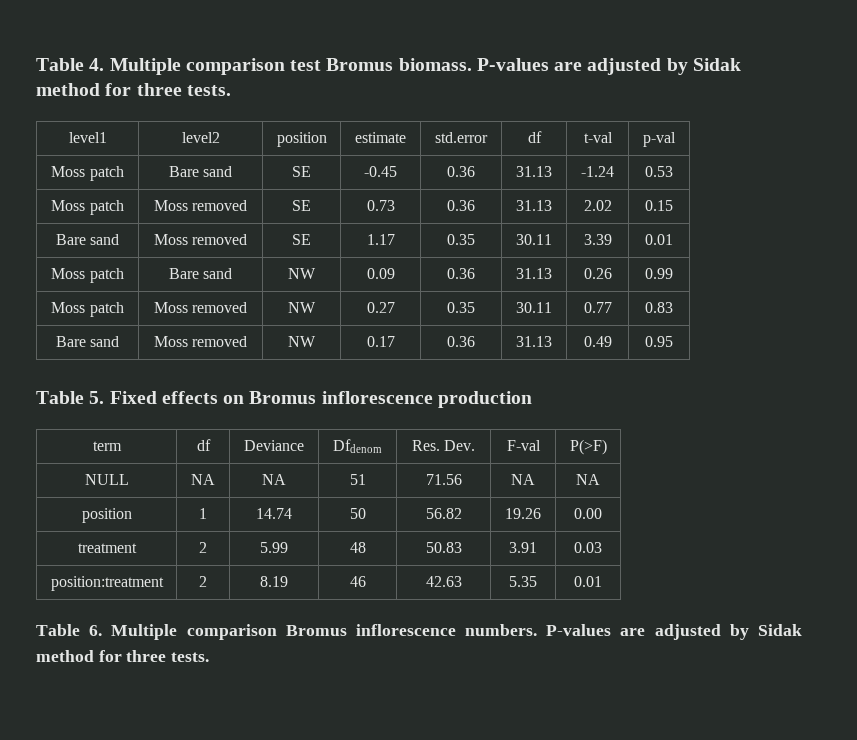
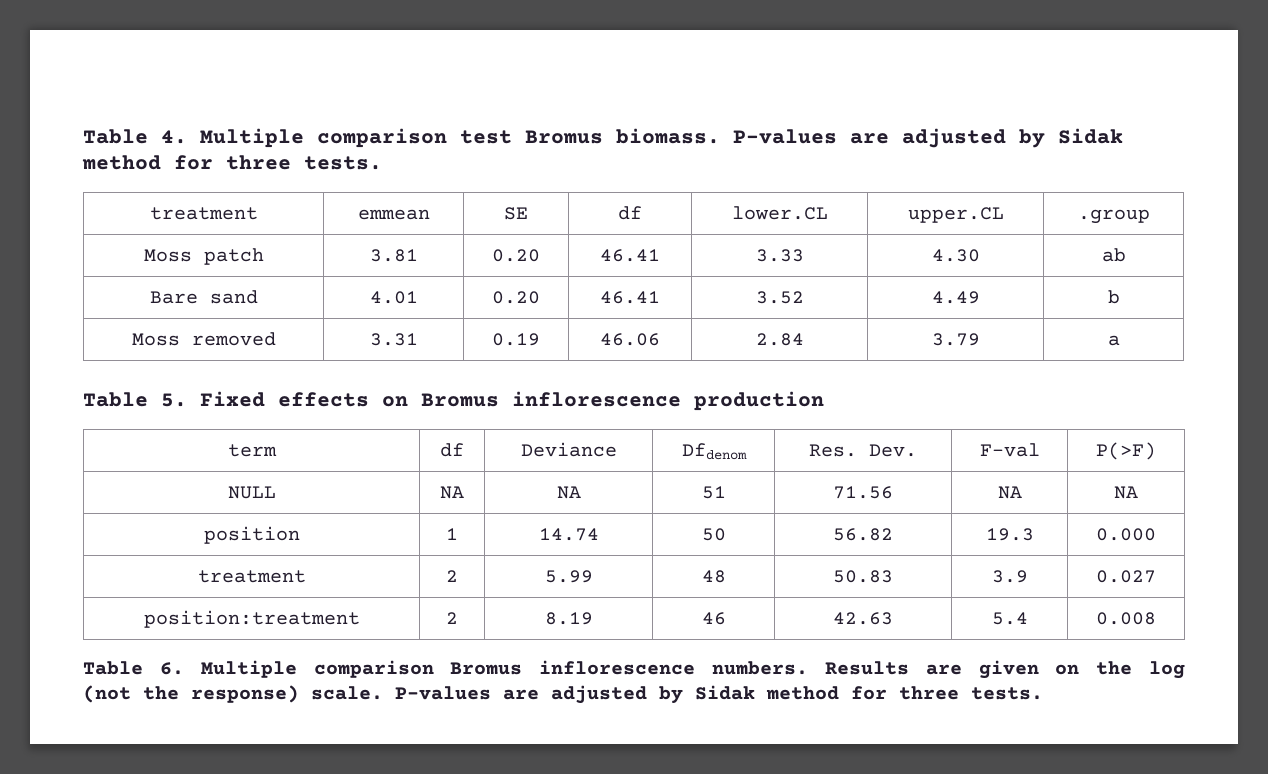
[68,132,107,143] [181,132,220,143] [276,132,327,147] [355,132,406,143] [435,132,488,143] [527,131,542,143] [583,132,613,143] [643,132,676,147] [51,166,124,181] [168,166,233,177] [292,166,311,177] [364,166,397,177] [447,166,475,177] [516,166,552,177] [581,166,614,177] [645,166,673,177] [51,200,124,215] [153,200,248,211] [292,200,311,211] [366,200,395,211] [447,200,475,211] [516,200,552,211] [583,200,612,211] [645,200,673,211] [55,234,120,245] [153,234,248,245] [292,234,311,245] [366,234,395,245] [447,234,475,245] [516,234,552,245] [583,234,612,245] [645,234,673,245] [51,268,124,283] [168,268,233,279] [288,268,316,279] [366,268,395,279] [447,268,475,279] [516,268,552,279] [583,268,612,279] [645,268,673,279] [51,302,124,317] [153,302,248,313] [288,302,316,313] [366,302,395,313] [447,302,475,313] [516,302,552,313] [583,302,612,313] [645,302,673,313] [55,336,120,347] [153,336,248,347] [288,336,316,347] [366,336,395,347] [447,336,475,347] [516,336,552,347] [583,336,612,347] [645,336,673,347] level1 | level2 | position | estimate | std.error | df | t-val | p-val // Moss patch | Bare sand | SE | -0.45 | 0.36 | 31.13 | -1.24 | 0.53 // Moss patch | Moss removed | SE | 0.73 | 0.36 | 31.13 | 2.02 | 0.15 // Bare sand | Moss removed | SE | 1.17 | 0.35 | 30.11 | 3.39 | 0.01 // Moss patch | Bare sand | NW | 0.09 | 0.36 | 31.13 | 0.26 | 0.99 // Moss patch | Moss removed | NW | 0.27 | 0.35 | 30.11 | 0.77 | 0.83 // Bare sand | Moss removed | NW | 0.17 | 0.36 | 31.13 | 0.49 | 0.95 -> [149,207,258,220] [357,209,430,220] [504,207,528,220] [618,206,642,220] [731,206,828,220] [907,207,1004,223] [1077,209,1150,224] [143,248,264,265] [369,249,418,262] [492,249,540,262] [600,249,660,262] [755,249,804,262] [931,249,980,262] [1101,248,1126,262] [149,290,258,304] [369,291,418,304] [492,291,540,304] [600,291,660,304] [755,291,804,304] [931,291,980,304] [1107,290,1120,304] [131,332,276,346] [369,333,418,346] [492,333,540,346] [600,333,660,346] [755,333,804,346] [931,333,980,346] [1107,335,1120,346] treatment | emmean | SE | df | lower.CL | upper.CL | .group // Moss patch | 3.81 | 0.20 | 46.41 | 3.33 | 4.30 | ab // Bare sand | 4.01 | 0.20 | 46.41 | 3.52 | 4.49 | b // Moss removed | 3.31 | 0.19 | 46.06 | 2.84 | 3.79 | a
[505,508,541,519] [574,508,602,519] 19.26 | 0.00 -> [985,528,1034,541] [1096,528,1156,541] 19.3 | 0.000
[509,542,537,553] [574,542,602,553] 3.91 | 0.03 -> [991,570,1028,583] [1096,570,1156,583] 3.9 | 0.027
[509,576,537,587] [574,576,602,587] 5.35 | 0.01 -> [991,612,1028,625] [1096,612,1156,625] 5.4 | 0.008
(538, 630) none -> [824,660,1186,679] [83,685,383,703] Results are given on the log (not the response) scale.

